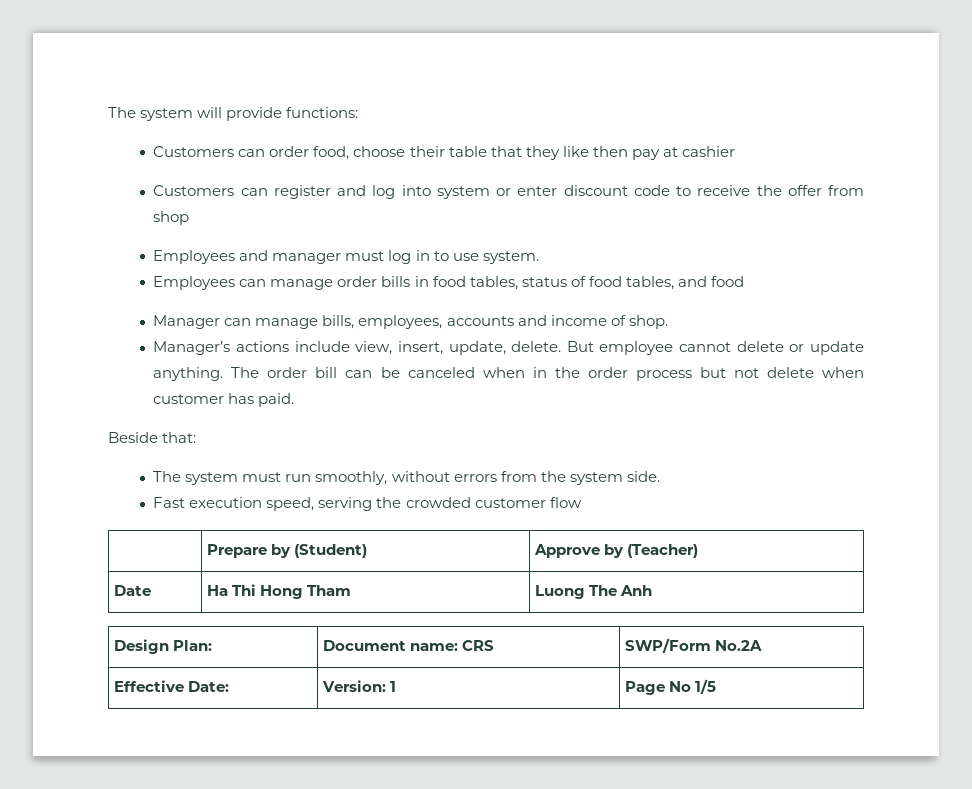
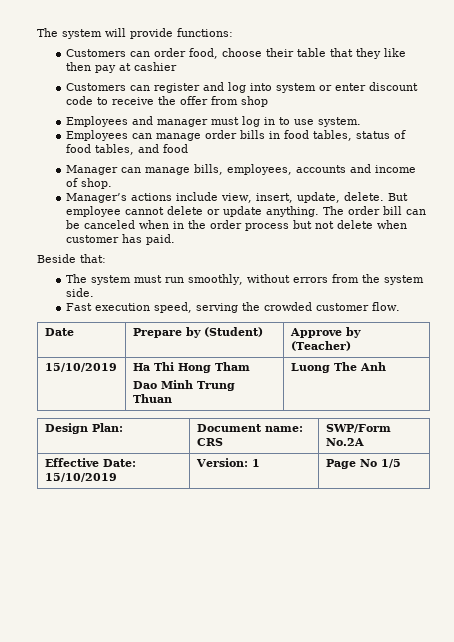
[549,497,582,508] flow // -> [371,302,400,311] [44,328,74,336] flow. // Date
[114,585,152,596] Date -> [44,363,117,372] 15/10/2019
(352, 590) none -> [132,380,235,391] [132,394,172,403] // Dao Minh Trung Thuan
(230, 686) none -> [44,473,117,482] 15/10/2019

